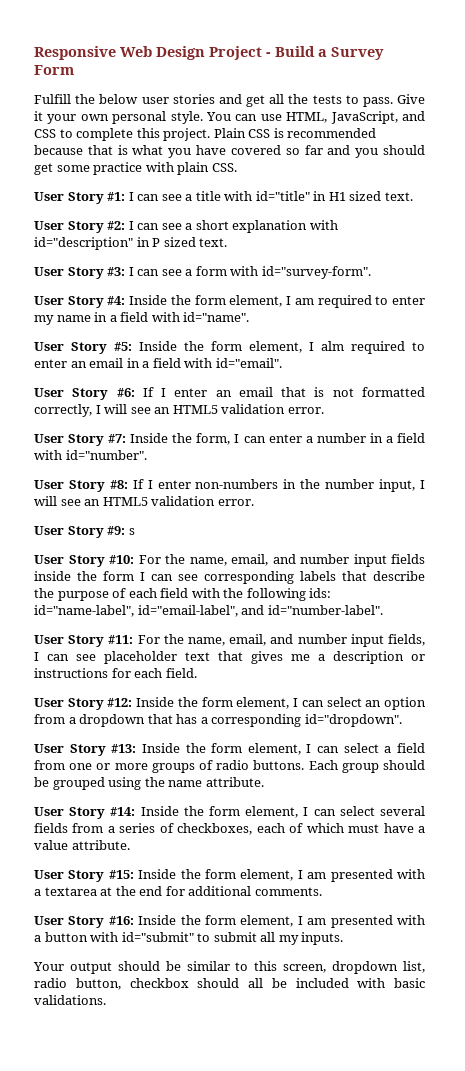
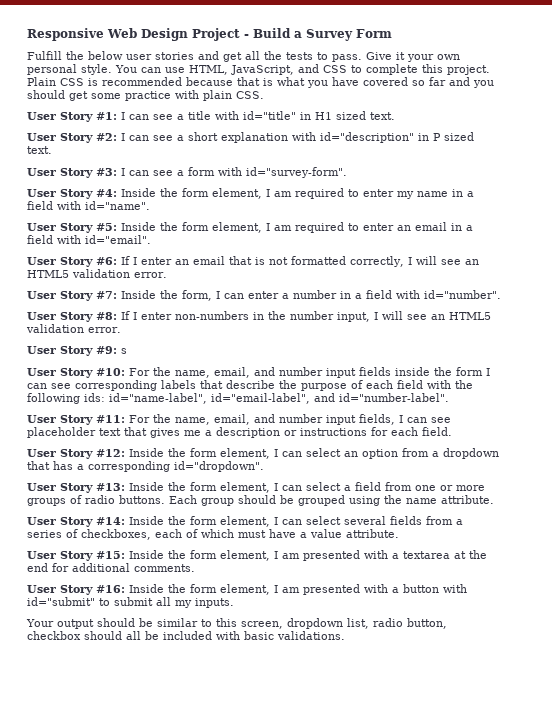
[321,341,344,351] alm -> [274,225,292,231] am

